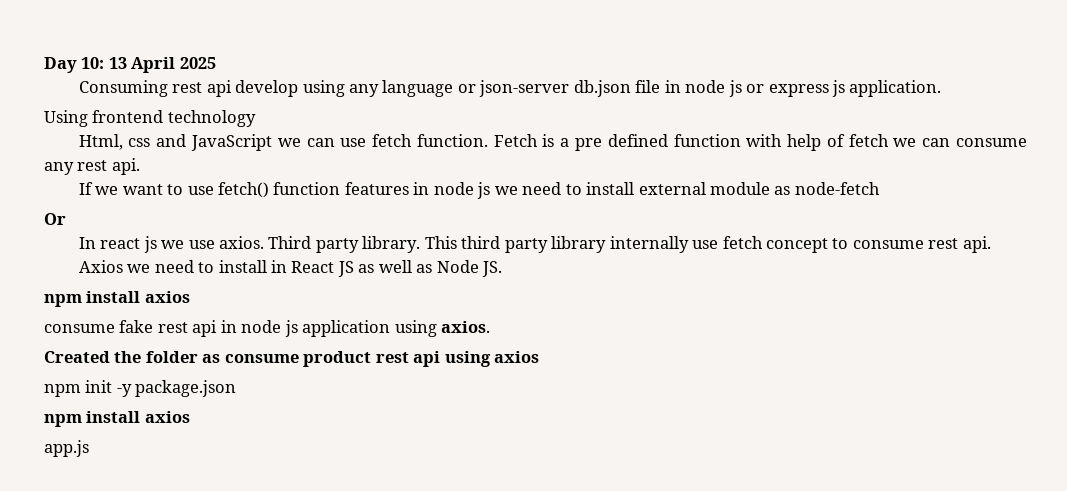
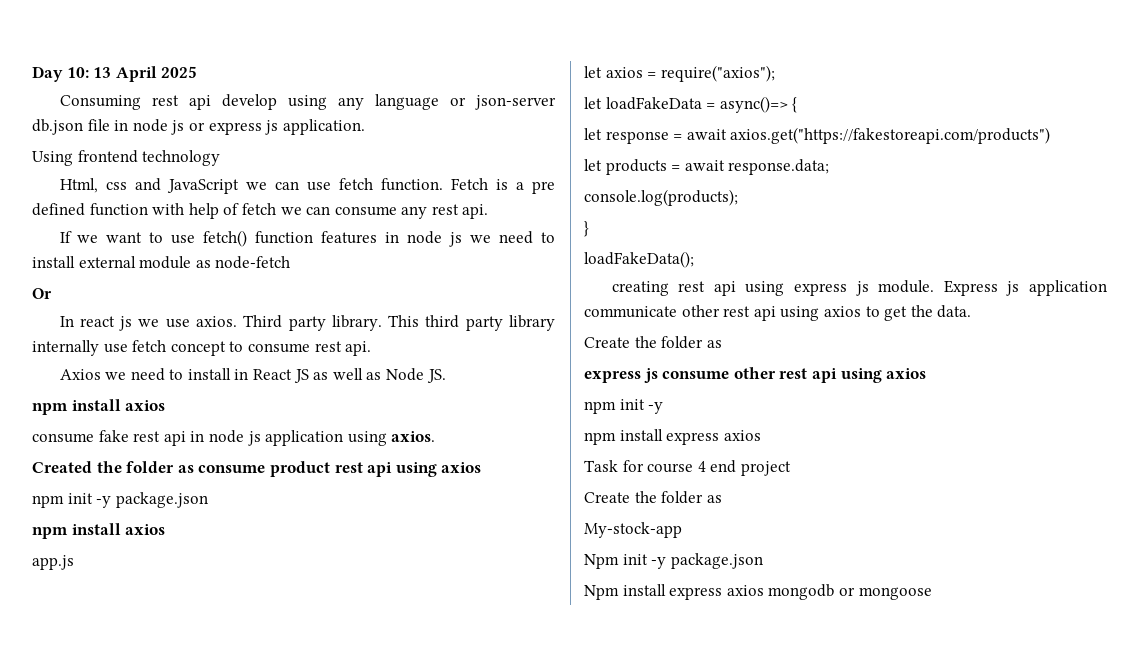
(89, 448) none -> [584,65,775,82] [584,96,798,113] [584,127,1051,144] [584,159,830,175] [584,189,738,206] [584,221,589,237] [584,251,694,268] [611,280,1107,296] [584,305,972,321] [584,336,722,349] [584,367,927,383] [584,399,664,414] [584,429,761,445] [584,460,791,476] [584,491,722,504] [584,522,682,538] [584,553,763,569] [584,584,932,600] // let axios = require("axios"); // let loadFakeData = async()=> { // let response = await axios.get("https://fakestoreapi.com/products") // let products = await response.data; // console.log(products); // } // loadFakeData(); // creating rest api using express js module. Express js application communicate other rest api using axios to get the data. // Create the folder as // express js consume other rest api using axios // npm init -y // npm install express axios // Task for course 4 end project // Create the folder as // My-stock-app // Npm init -y package.json // Npm install express axios mongodb or mongoose

